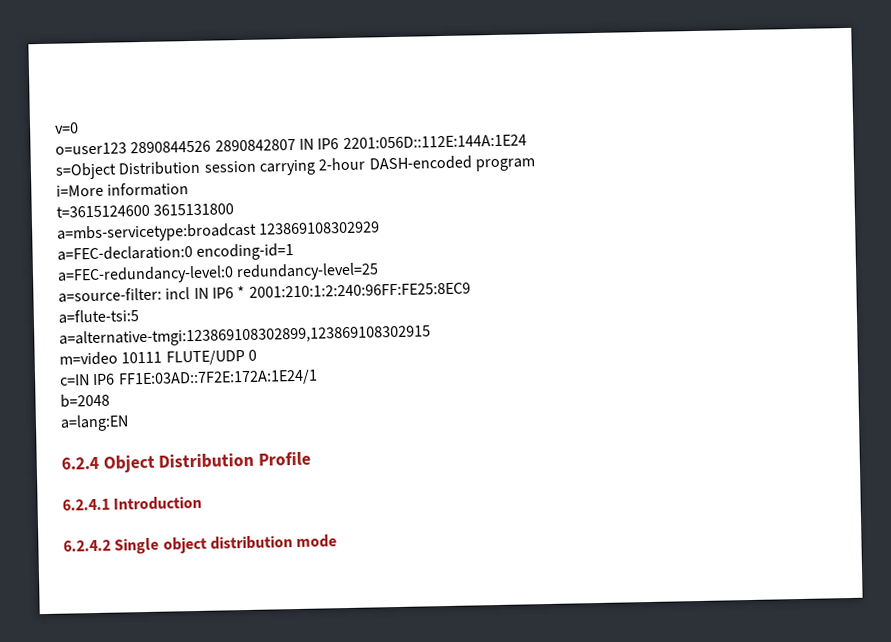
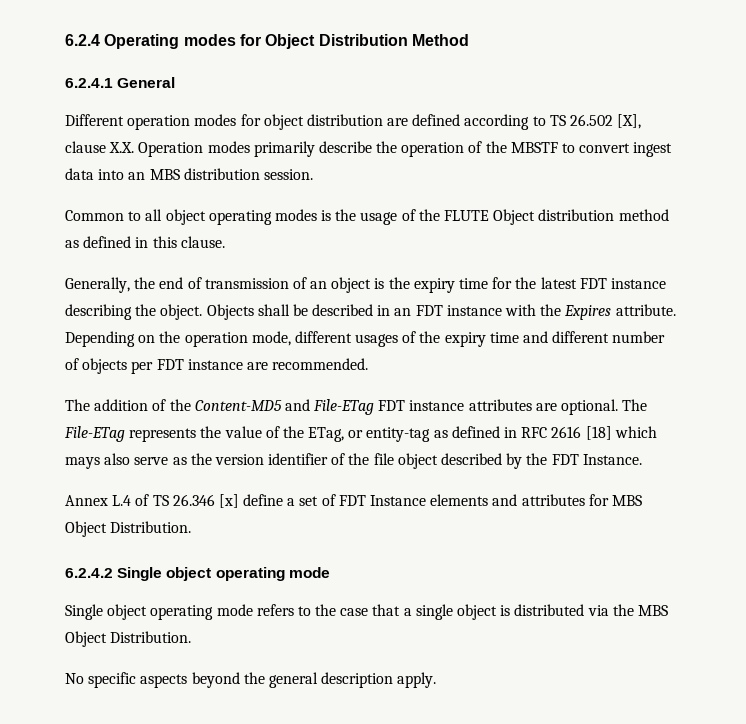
[54,122,79,134] [55,134,527,155] [55,155,536,180] [56,182,190,197] [56,203,235,218] [57,221,381,243] [57,242,295,261] [57,262,380,285] [58,282,471,303] [58,309,139,324] [59,324,431,348] [59,349,257,366] [59,369,318,388] [60,393,110,408] [60,414,129,432] [61,456,99,470] v=0 // o=user123 2890844526 2890842807 IN IP6 2201:056D::112E:144A:1E24 // s=Object Distribution session carrying 2-hour DASH-encoded program // i=More information // t=3615124600 3615131800 // a=mbs-servicetype:broadcast 123869108302929 // a=FEC-declaration:0 encoding-id=1 // a=FEC-redundancy-level:0 redundancy-level=25 // a=source-filter: incl IN IP6 * 2001:210:1:2:240:96FF:FE25:8EC9 // a=flute-tsi:5 // a=alternative-tmgi:123869108302899,123869108302915 // m=video 10111 FLUTE/UDP 0 // c=IN IP6 FF1E:03AD::7F2E:172A:1E24/1 // b=2048 // a=lang:EN // 6.2.4 -> [65,34,261,49] 6.2.4 Operating modes for
[258,451,312,466] Profile -> [411,34,469,46] Method
[113,495,203,511] Introduction -> [117,77,176,88] [65,114,642,130] [65,141,673,157] [65,168,313,180] [65,209,669,225] [65,236,225,248] [65,277,666,293] [65,304,676,320] [65,331,666,347] [65,358,369,374] [65,399,648,415] [64,426,657,442] [65,453,642,469] [65,494,642,508] [65,521,192,537] General // Different operation modes for object distribution are defined according to TS 26.502 [X], clause X.X. Operation modes primarily describe the operation of the MBSTF to convert ingest data into an MBS distribution session. // Common to all object operating modes is the usage of the FLUTE Object distribution method as defined in this clause. // Generally, the end of transmission of an object is the expiry time for the latest FDT instance describing the object. Objects shall be described in an FDT instance with the Expires attribute. Depending on the operation mode, different usages of the expiry time and different number of objects per FDT instance are recommended. // The addition of the Content-MD5 and File-ETag FDT instance attributes are optional. The File-ETag represents the value of the ETag, or entity-tag as defined in RFC 2616 [18] which mays also serve as the version identifier of the file object described by the FDT Instance. // Annex L.4 of TS 26.346 [x] define a set of FDT Instance elements and attributes for MBS Object Distribution.
[209,534,338,550] distribution mode -> [215,567,330,581] [65,604,668,620] [65,631,192,647] [65,672,437,688] operating mode // Single object operating mode refers to the case that a single object is distributed via the MBS Object Distribution. // No specific aspects beyond the general description apply.

